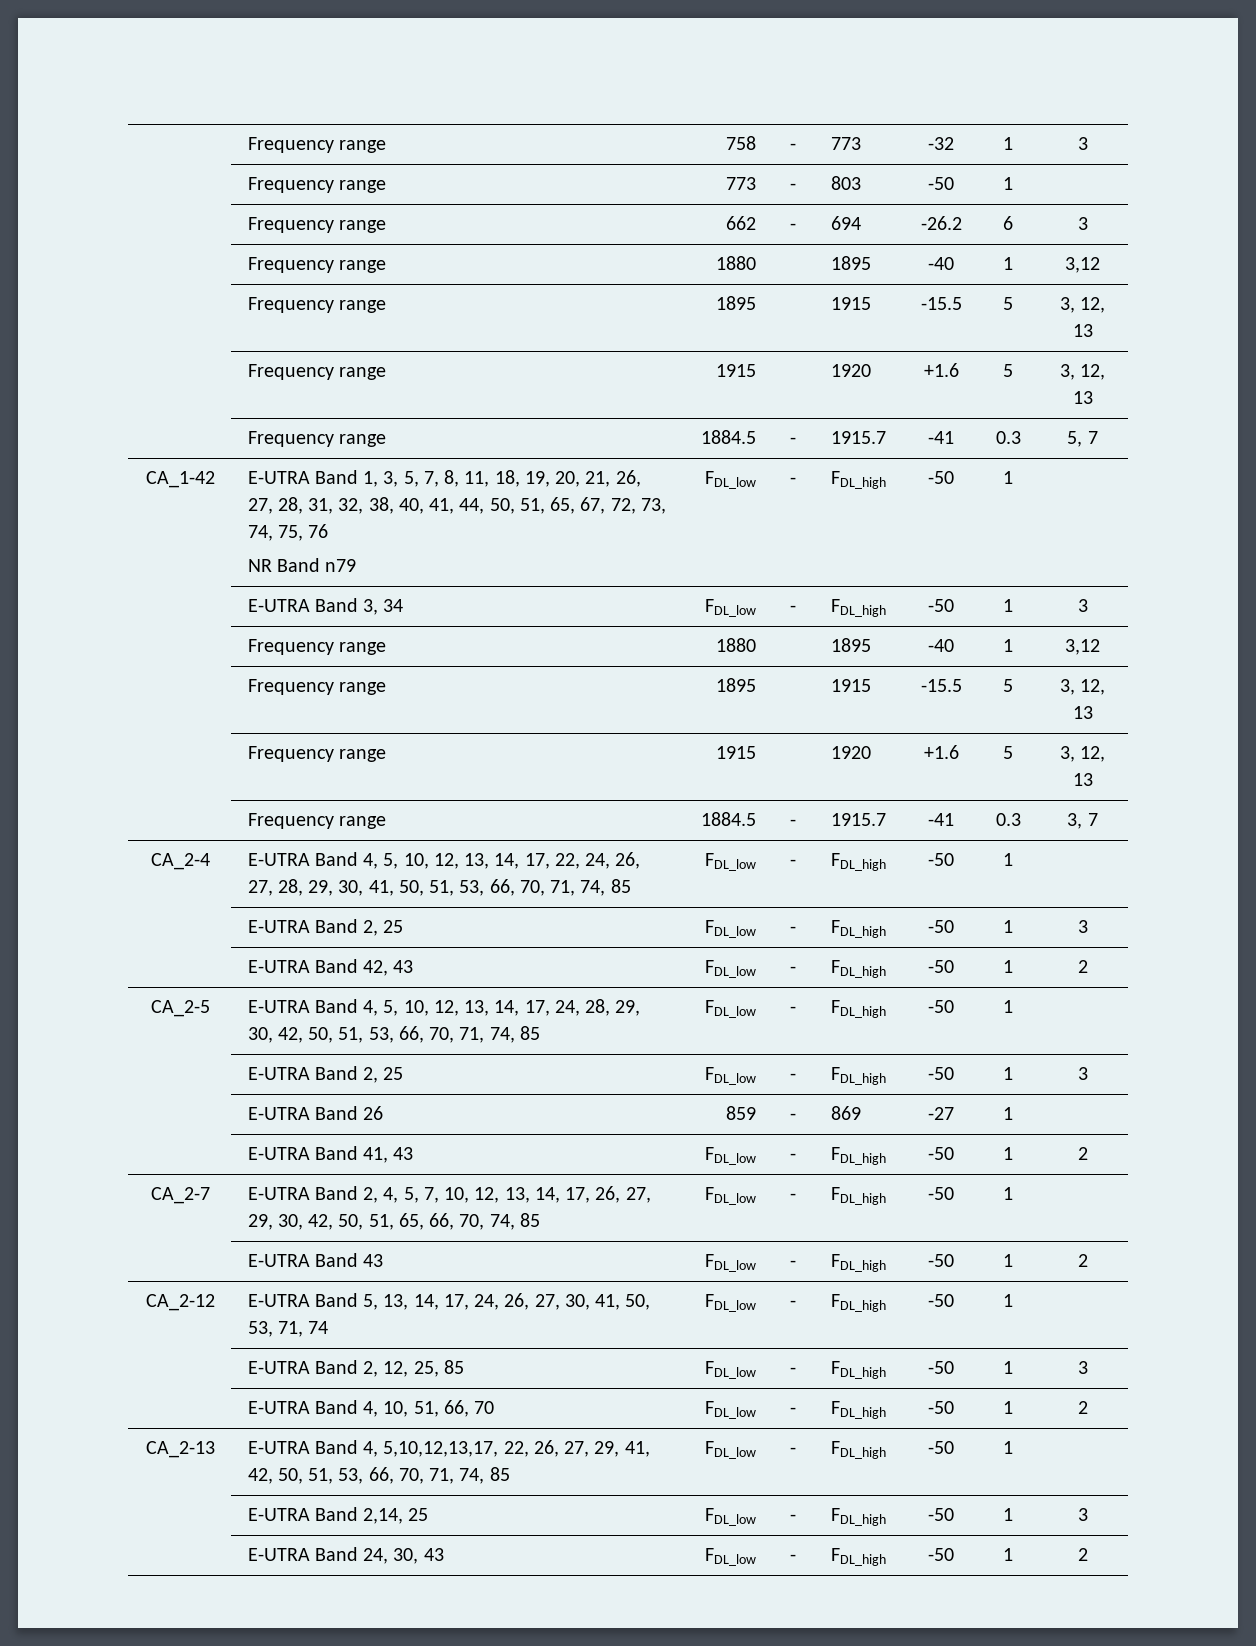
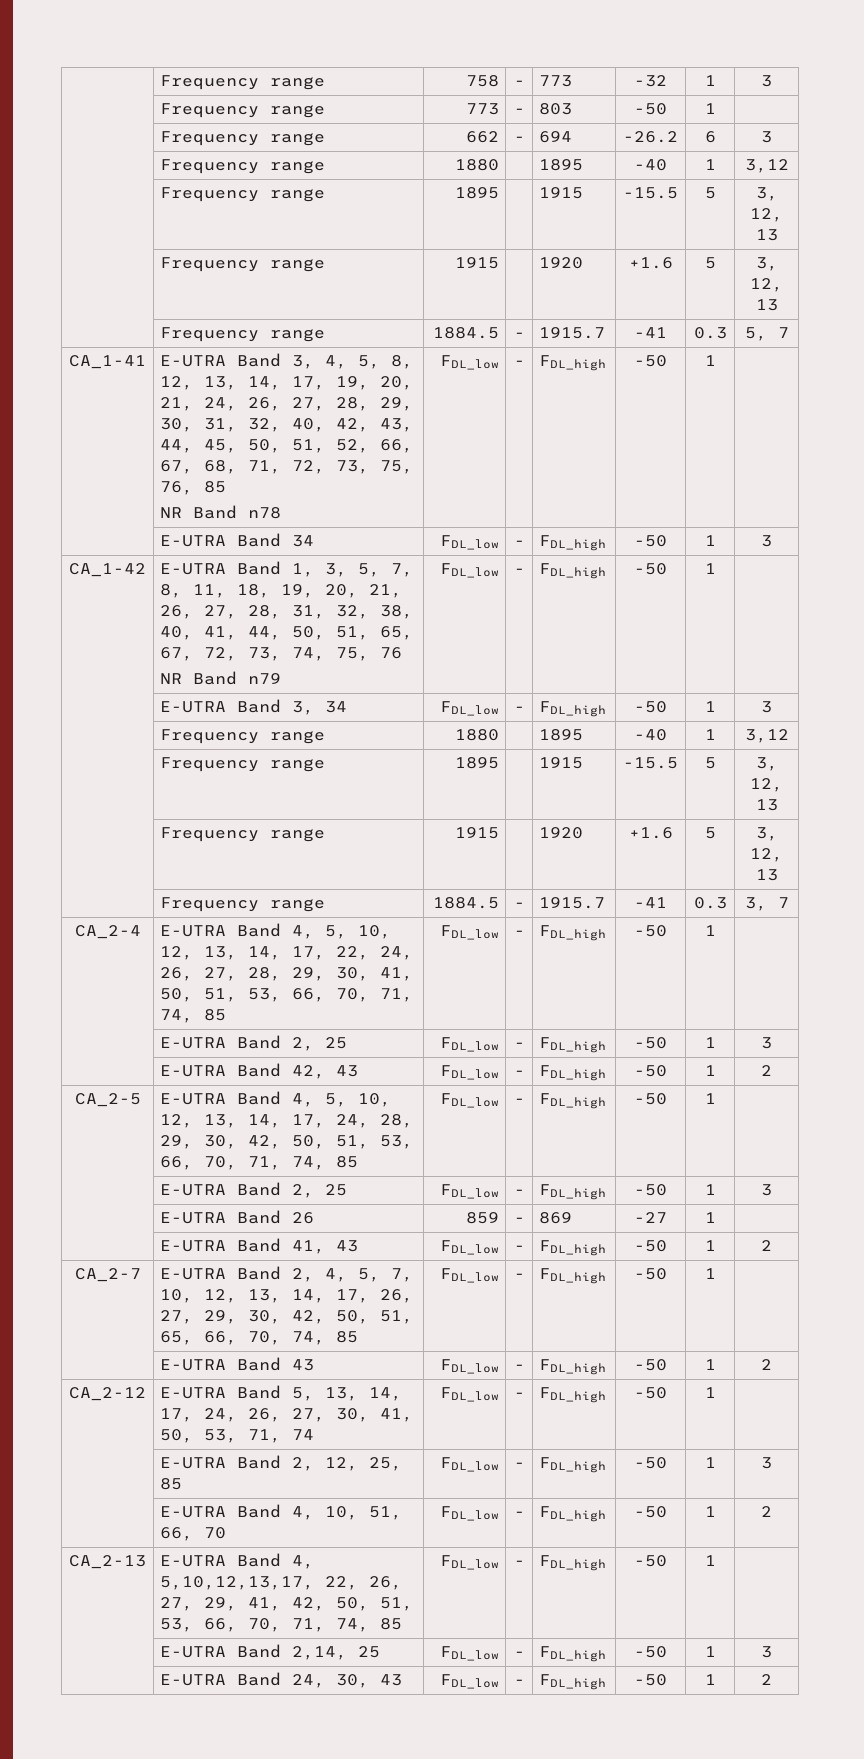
(1098, 437) none -> [69,355,146,369] [160,353,414,369] [160,376,414,390] [160,397,414,411] [160,418,414,432] [160,439,414,453] [160,460,414,474] [160,481,227,495] [160,505,282,519] [439,355,499,370] [513,360,525,366] [539,355,607,371] [634,355,667,367] [704,355,716,366] [160,533,315,547] [439,535,499,550] [513,540,525,546] [539,535,607,551] [634,535,667,547] [704,535,716,546] [761,535,772,547] // CA_1-41 | E-UTRA Band 3, 4, 5, 8, 12, 13, 14, 17, 19, 20, 21, 24, 26, 27, 28, 29, 30, 31, 32, 40, 42, 43, 44, 45, 50, 51, 52, 66, 67, 68, 71, 72, 73, 75, 76, 85 // NR Band n78 | FDL_low | - | FDL_high | -50 | 1 | // | E-UTRA Band 34 | FDL_low | - | FDL_high | -50 | 1 | 3

